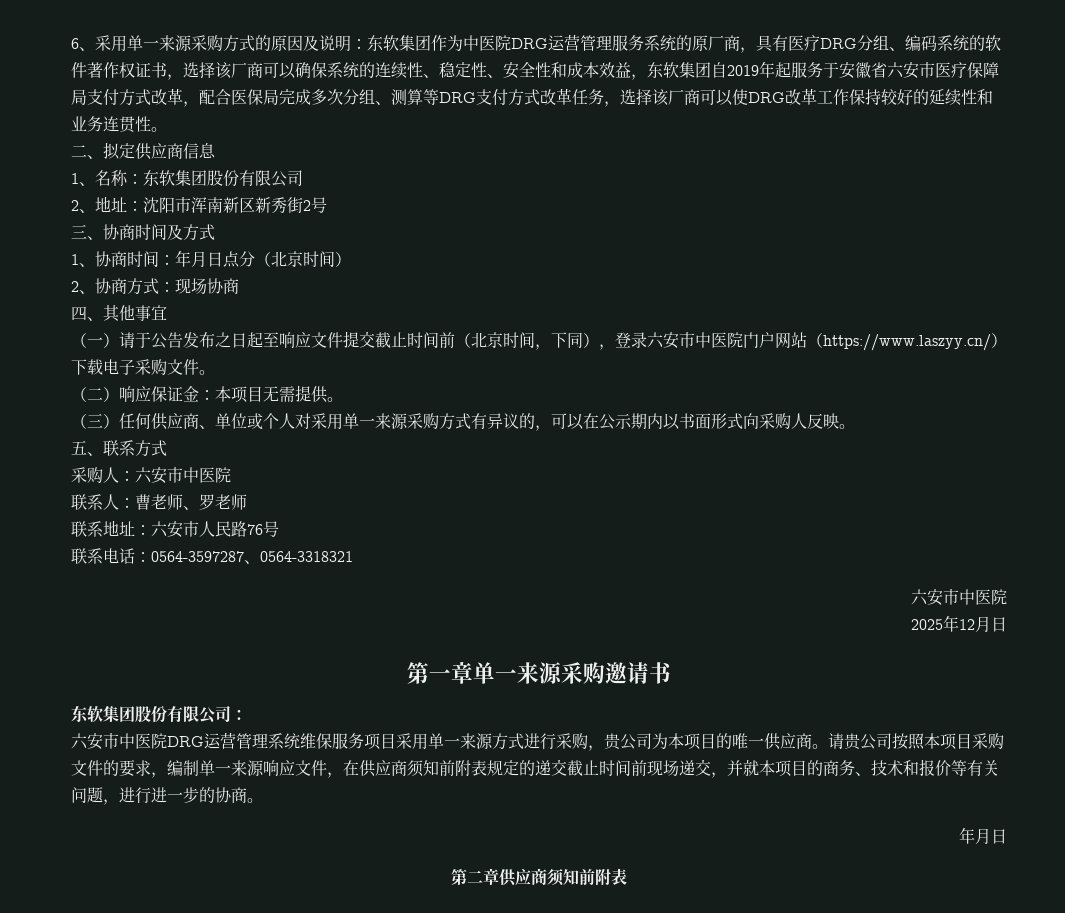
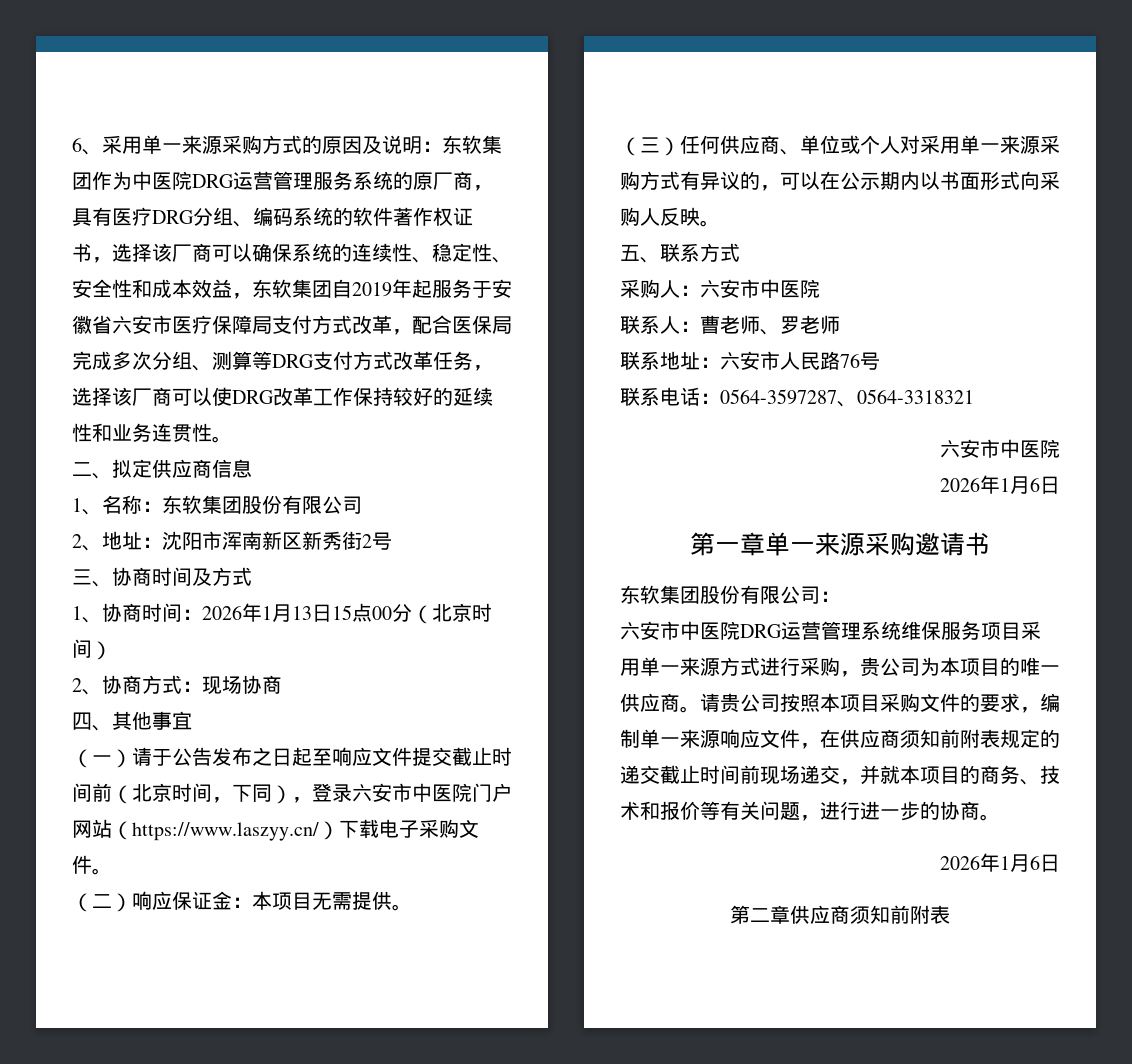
[175,250,240,268] 年月日点 -> [202,603,392,622] 2026年1月13日15点00
[911,615,991,632] 2025年12月 -> [940,475,1040,494] 2026年1月6
[959,827,991,844] 年月 -> [940,853,1040,872] 2026年1月6

